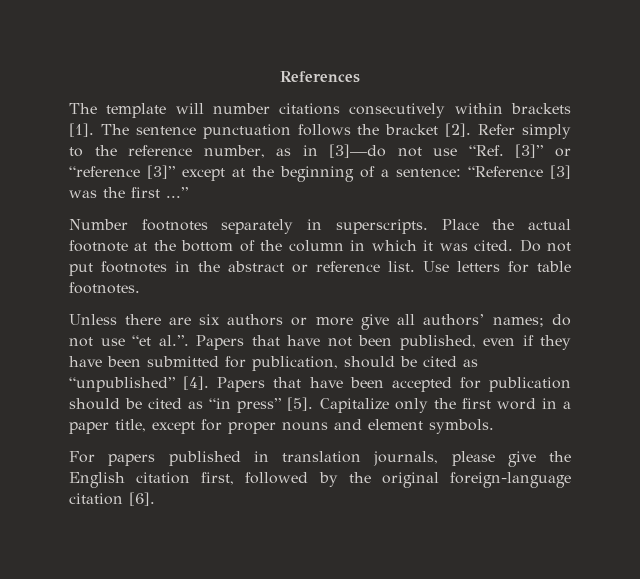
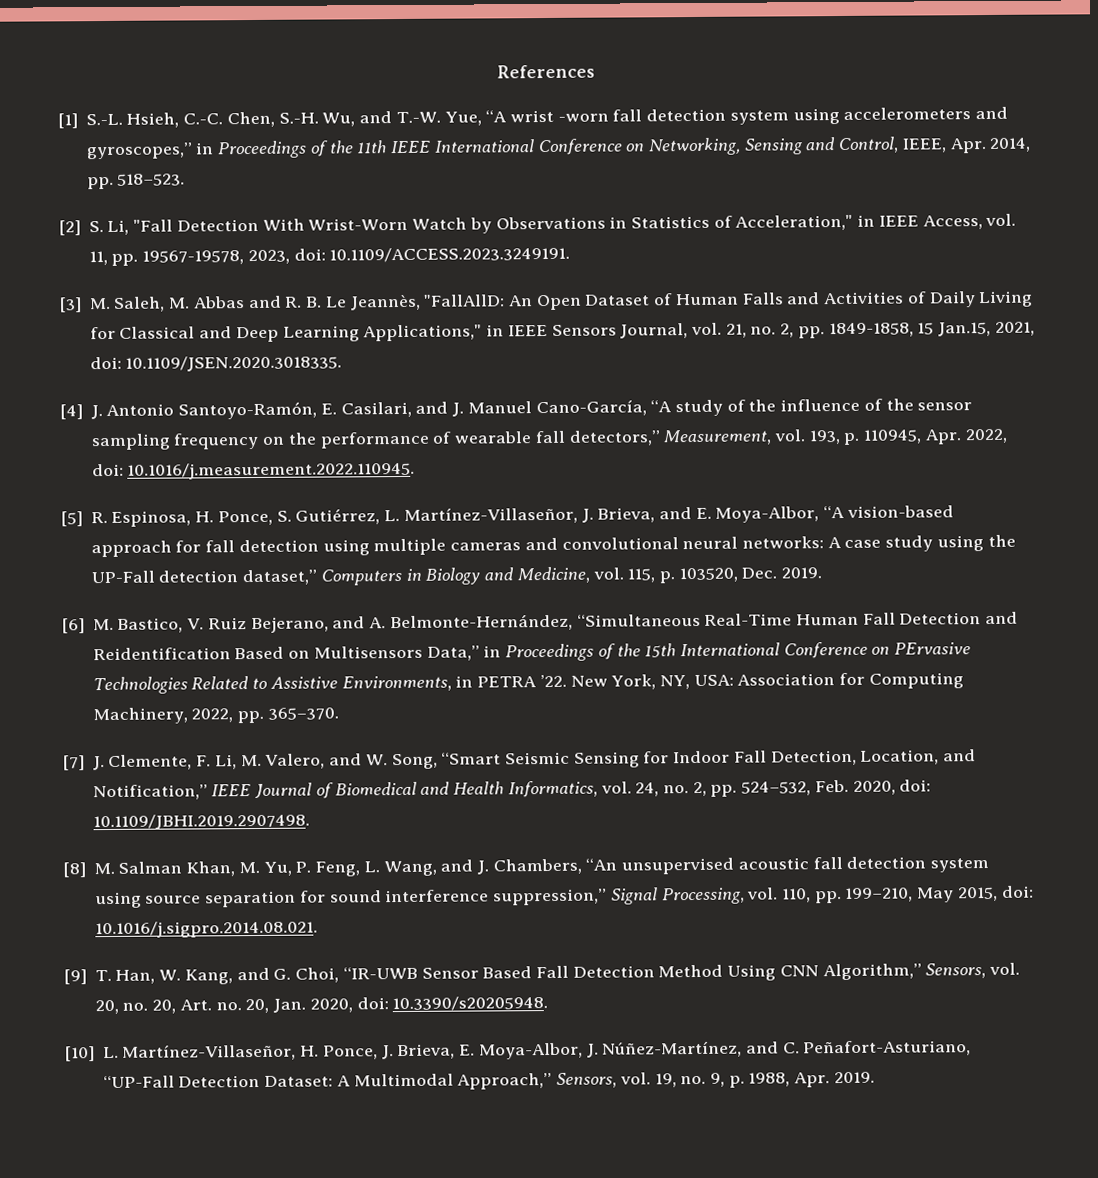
[69,103,571,118] [69,123,572,139] [69,144,572,158] [69,165,571,182] [69,187,188,198] [69,219,571,234] [69,239,571,252] [69,261,571,276] [69,282,140,294] [69,314,571,330] [69,335,571,350] [69,356,478,371] [69,376,571,392] [69,397,571,413] [69,419,494,434] [69,451,571,467] [69,472,571,488] [69,492,155,506] The template will number citations consecutively within brackets [1]. The sentence punctuation follows the bracket [2]. Refer simply to the reference number, as in [3]—do not use “Ref. [3]” or “reference [3]” except at the beginning of a sentence: “Reference [3] was the first ...” // Number footnotes separately in superscripts. Place the actual footnote at the bottom of the column in which it was cited. Do not put footnotes in the abstract or reference list. Use letters for table footnotes. // Unless there are six authors or more give all authors’ names; do not use “et al.”. Papers that have not been published, even if they have been submitted for publication, should be cited as “unpublished” [4]. Papers that have been accepted for publication should be cited as “in press” [5]. Capitalize only the first word in a paper title, except for proper nouns and element symbols. // For papers published in translation journals, please give the English citation first, followed by the original foreign-language citation [6]. -> [58,106,1009,129] [85,136,1032,160] [86,173,186,190] [59,213,1017,236] [88,246,571,266] [60,290,1034,313] [89,321,1035,343] [89,355,343,372] [60,398,973,420] [90,428,1008,451] [91,461,416,480] [61,505,954,527] [90,534,1016,558] [90,566,823,586] [62,611,1019,634] [92,641,972,662] [92,672,964,695] [92,707,339,725] [63,749,977,771] [92,779,932,801] [92,813,310,831] [63,856,990,878] [94,885,1034,909] [94,920,318,939] [64,962,1021,985] [94,996,549,1015] [65,1040,972,1062] [102,1071,875,1090] [1] S.-L. Hsieh, C.-C. Chen, S.-H. Wu, and T.-W. Yue, “A wrist -worn fall detection system using accelerometers and gyroscopes,” in Proceedings of the 11th IEEE International Conference on Networking, Sensing and Control, IEEE, Apr. 2014, pp. 518–523. // [2] S. Li, "Fall Detection With Wrist-Worn Watch by Observations in Statistics of Acceleration," in IEEE Access, vol. 11, pp. 19567-19578, 2023, doi: 10.1109/ACCESS.2023.3249191. // [3] M. Saleh, M. Abbas and R. B. Le Jeannès, "FallAllD: An Open Dataset of Human Falls and Activities of Daily Living for Classical and Deep Learning Applications," in IEEE Sensors Journal, vol. 21, no. 2, pp. 1849-1858, 15 Jan.15, 2021, doi: 10.1109/JSEN.2020.3018335. // [4] J. Antonio Santoyo-Ramón, E. Casilari, and J. Manuel Cano-García, “A study of the influence of the sensor sampling frequency on the performance of wearable fall detectors,” Measurement, vol. 193, p. 110945, Apr. 2022, doi: 10.1016/j.measurement.2022.110945. // [5] R. Espinosa, H. Ponce, S. Gutiérrez, L. Martínez-Villaseñor, J. Brieva, and E. Moya-Albor, “A vision-based approach for fall detection using multiple cameras and convolutional neural networks: A case study using the UP-Fall detection dataset,” Computers in Biology and Medicine, vol. 115, p. 103520, Dec. 2019. // [6] M. Bastico, V. Ruiz Bejerano, and A. Belmonte-Hernández, “Simultaneous Real-Time Human Fall Detection and Reidentification Based on Multisensors Data,” in Proceedings of the 15th International Conference on PErvasive Technologies Related to Assistive Environments, in PETRA ’22. New York, NY, USA: Association for Computing Machinery, 2022, pp. 365–370. // [7] J. Clemente, F. Li, M. Valero, and W. Song, “Smart Seismic Sensing for Indoor Fall Detection, Location, and Notification,” IEEE Journal of Biomedical and Health Informatics, vol. 24, no. 2, pp. 524–532, Feb. 2020, doi: 10.1109/JBHI.2019.2907498. // [8] M. Salman Khan, M. Yu, P. Feng, L. Wang, and J. Chambers, “An unsupervised acoustic fall detection system using source separation for sound interference suppression,” Signal Processing, vol. 110, pp. 199–210, May 2015, doi: 10.1016/j.sigpro.2014.08.021. // [9] T. Han, W. Kang, and G. Choi, “IR-UWB Sensor Based Fall Detection Method Using CNN Algorithm,” Sensors, vol. 20, no. 20, Art. no. 20, Jan. 2020, doi: 10.3390/s20205948. // [10] L. Martínez-Villaseñor, H. Ponce, J. Brieva, E. Moya-Albor, J. Núñez-Martínez, and C. Peñafort-Asturiano, “UP-Fall Detection Dataset: A Multimodal Approach,” Sensors, vol. 19, no. 9, p. 1988, Apr. 2019.

